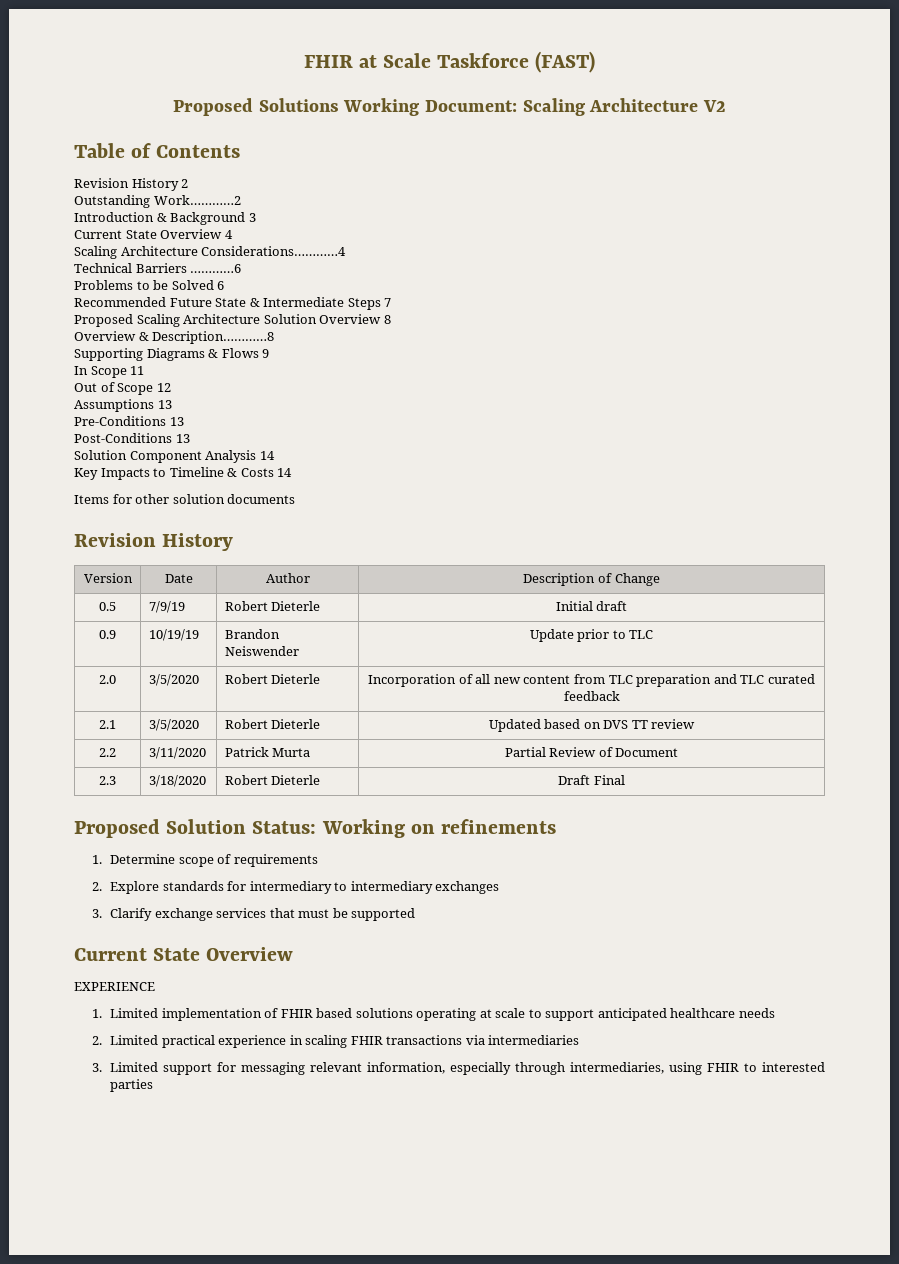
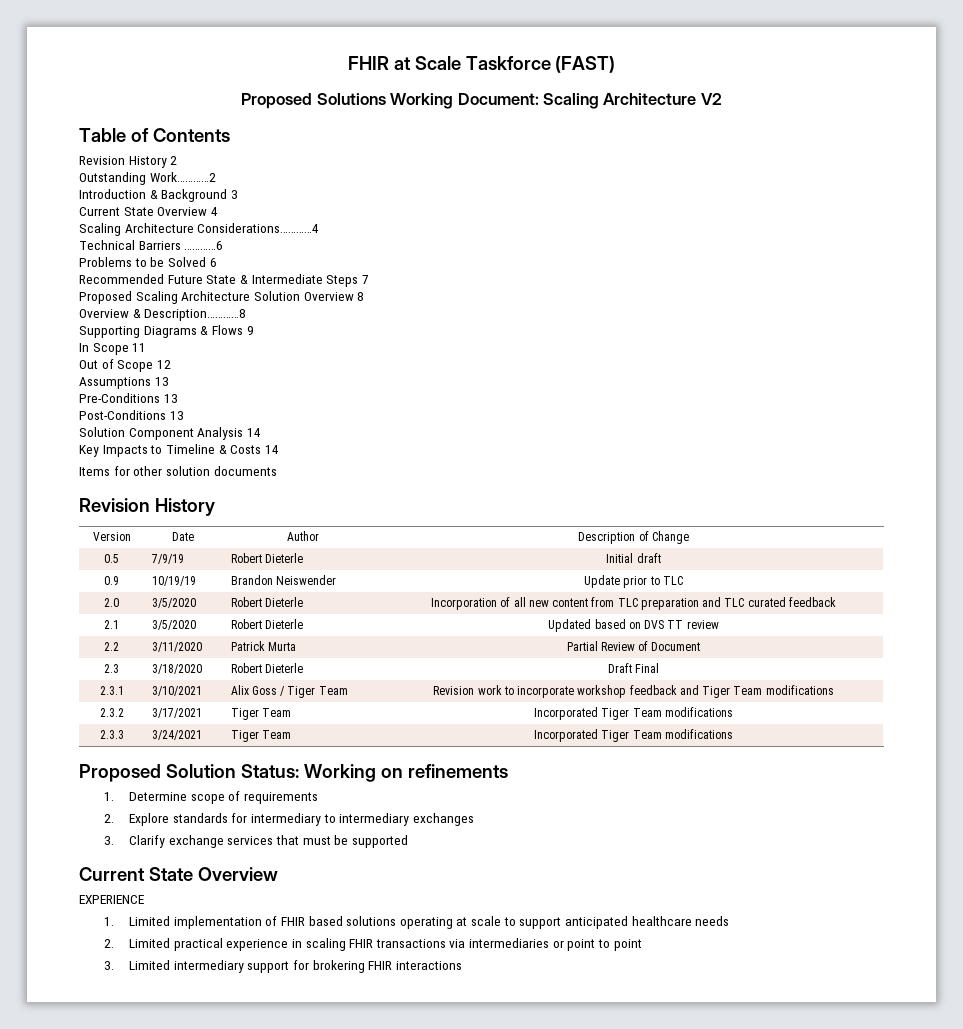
(625, 780) none -> [99,686,124,695] [151,686,202,696] [230,685,348,698] [433,685,834,698] [99,708,124,717] [151,708,202,718] [230,708,291,720] [534,707,733,720] [99,730,124,739] [151,730,202,740] [230,730,291,742] [534,729,733,742] // 2.3.1 | 3/10/2021 | Alix Goss / Tiger Team | Revision work to incorporate workshop feedback and Tiger Team modifications // 2.3.2 | 3/17/2021 | Tiger Team | Incorporated Tiger Team modifications // 2.3.3 | 3/24/2021 | Tiger Team | Incorporated Tiger Team modifications
(580, 1040) none -> [552,939,642,951] or point to point
(159, 1067) none -> [173,960,244,973] intermediary
[241,1062,825,1075] [110,1079,154,1092] messaging relevant information, especially through intermediaries, using FHIR to interested parties -> [312,960,462,973] brokering FHIR interactions

